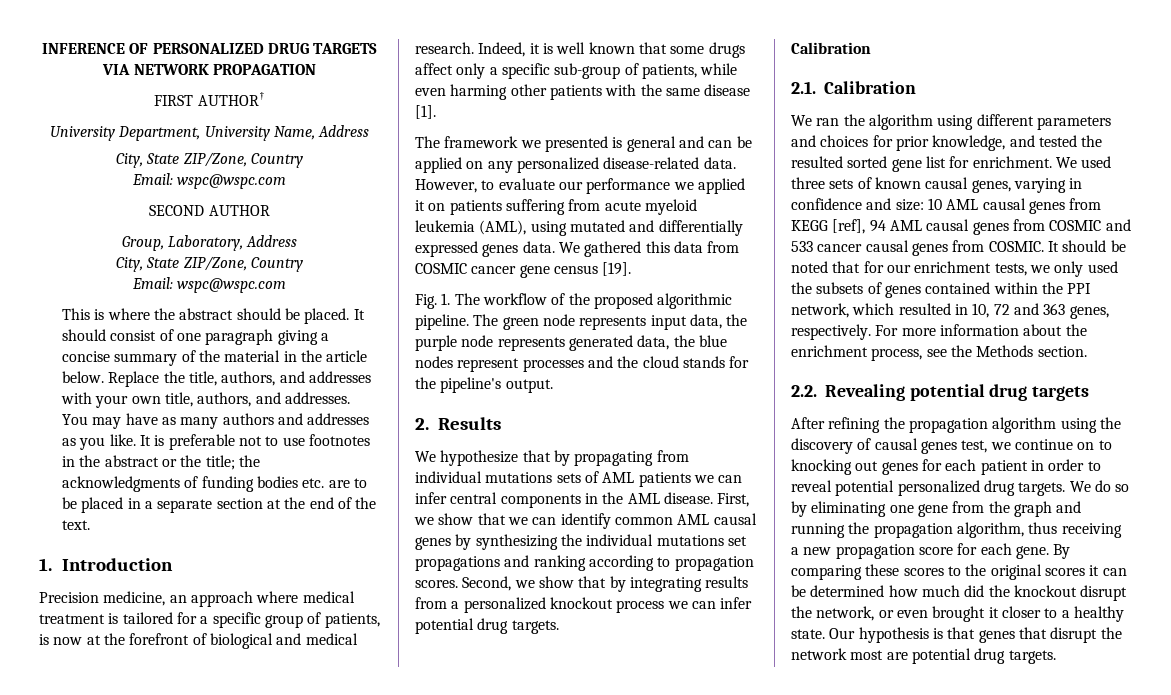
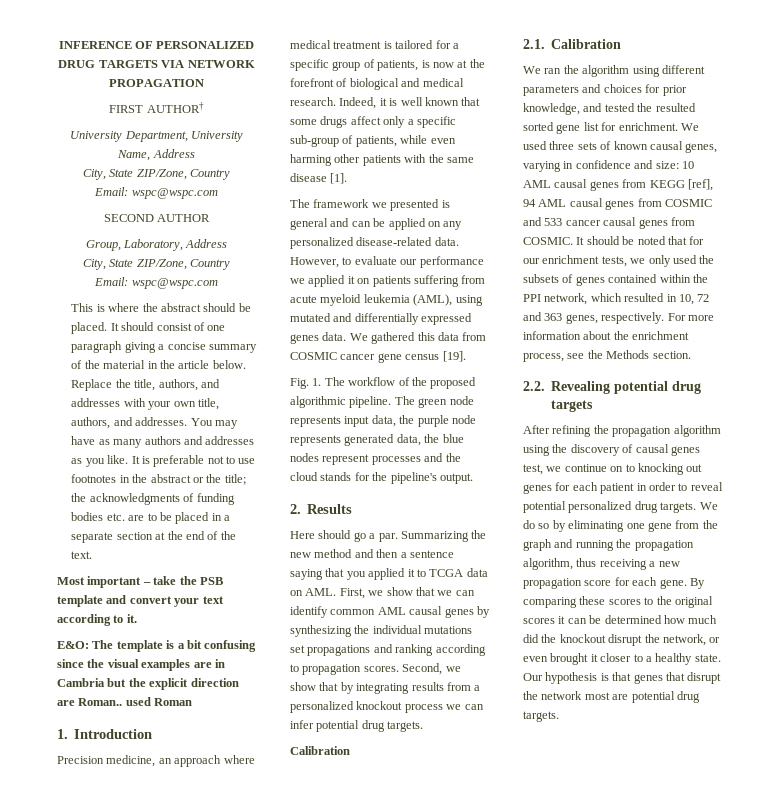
(90, 525) none -> [57,576,223,588] [57,595,224,607] [57,614,137,626] [57,640,257,652] [57,659,225,671] [57,678,239,690] [57,697,193,706] // Most important – take the PSB template and convert your text according to it. // E&O: The template is a bit confusing since the visual examples are in Cambria but the explicit direction are Roman.. used Roman
[415,450,689,466] [415,471,743,487] [415,492,713,508] We hypothesize that by propagating from individual mutations sets of AML patients we can infer central components in the AML disease. -> [290,530,487,542] [290,549,454,558] [290,568,488,580] [290,588,337,596] Here should go a par. Summarizing the new method and then a sentence saying that you applied it to TCGA data on AML.

